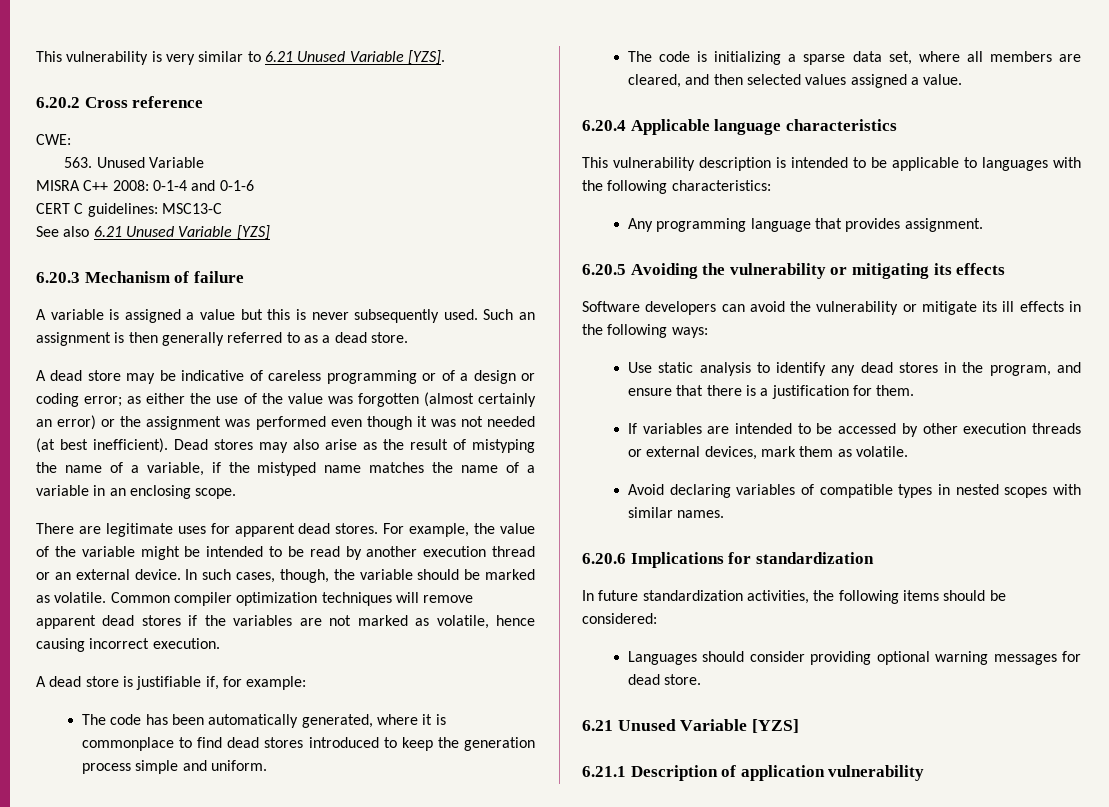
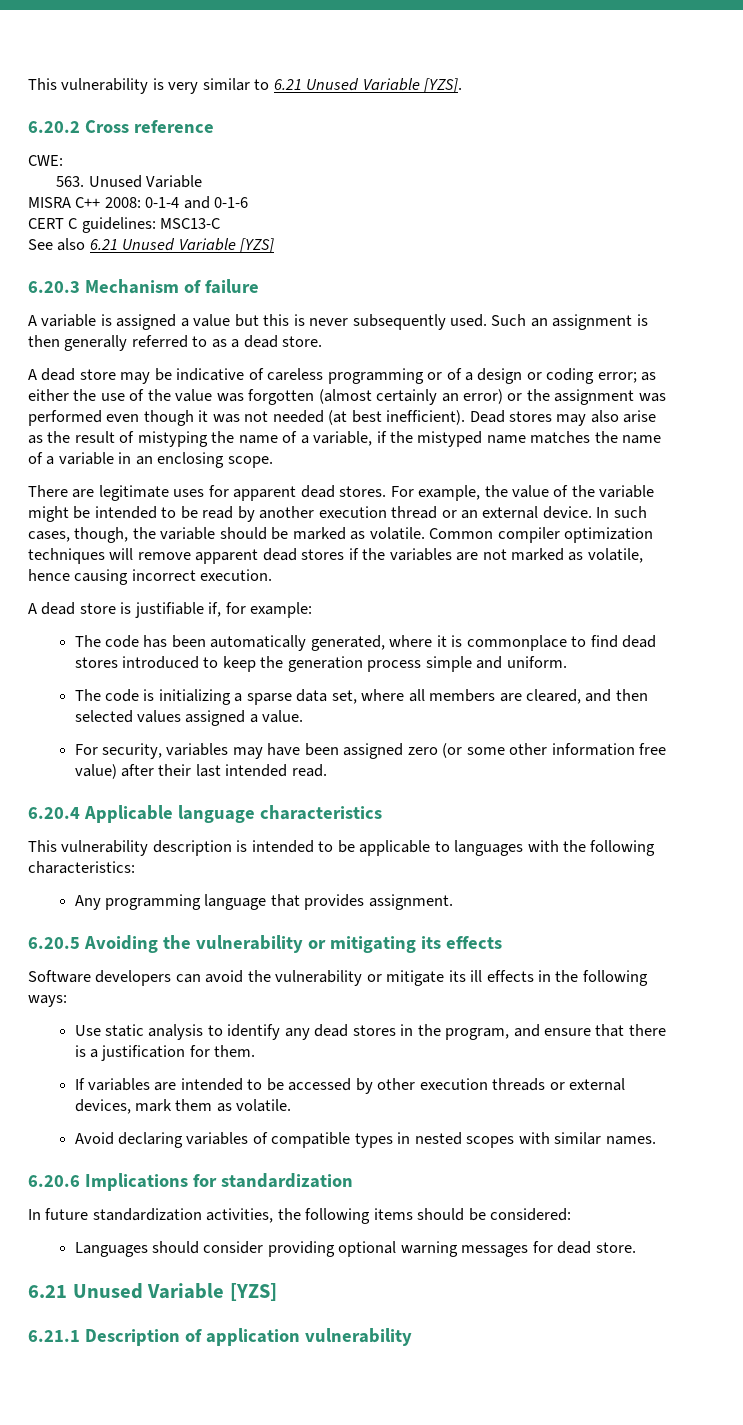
(963, 79) none -> [74,743,667,759] [74,764,327,779] // For security, variables may have been assigned zero (or some other information free value) after their last intended read.

